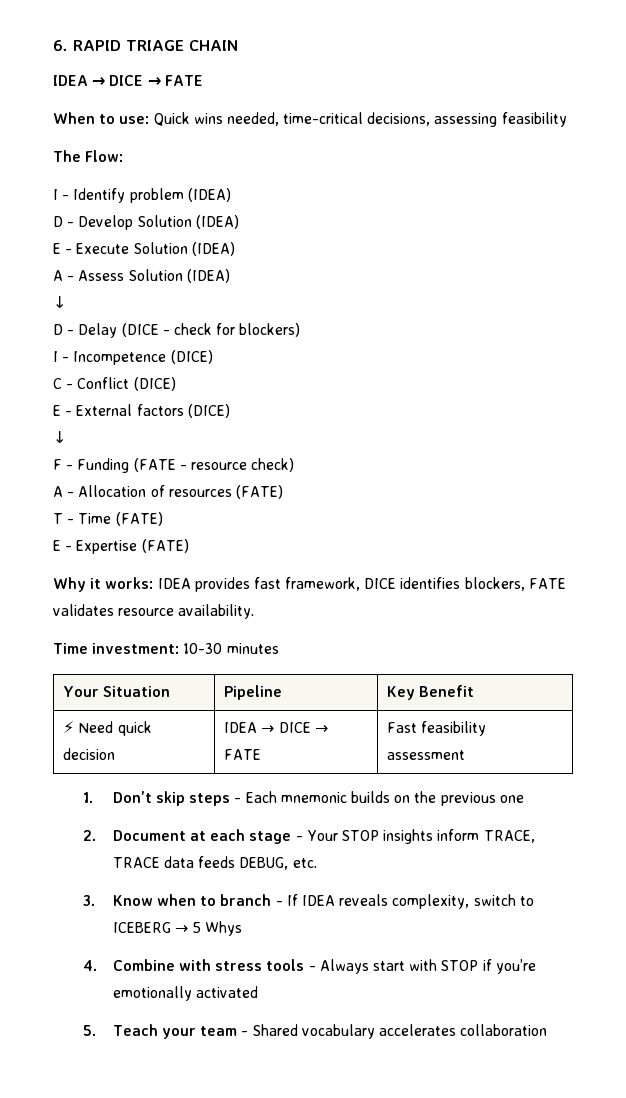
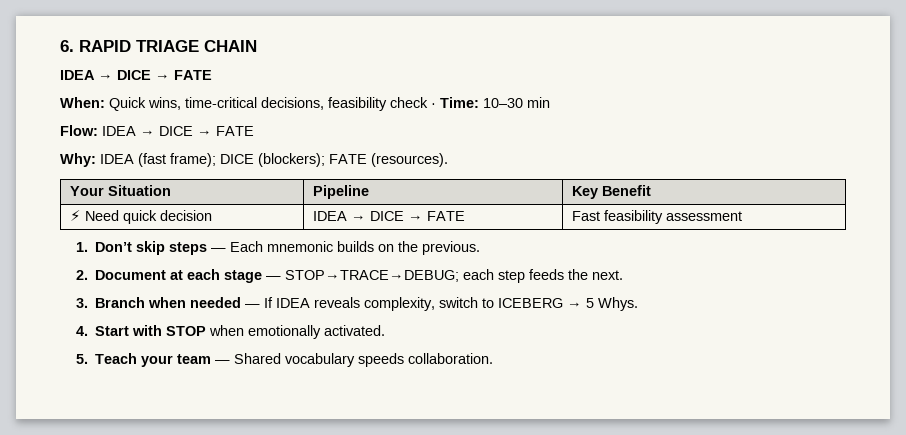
[53,112,279,126] When to use: Quick wins needed, -> [60,97,181,111] When: Quick wins,
[434,112,567,127] [53,150,124,162] [53,188,231,203] [53,215,239,230] [53,242,235,256] [53,269,230,283] [53,296,66,308] [53,323,301,338] [53,350,213,365] [53,377,176,391] [53,404,230,418] [53,431,66,443] [53,458,295,473] [53,485,283,499] [53,512,163,526] [53,539,189,554] [53,577,566,592] [53,604,255,619] [53,643,279,654] assessing feasibility // The Flow: // I - Identify problem (IDEA) // D - Develop Solution (IDEA) // E - Execute Solution (IDEA) // A - Assess Solution (IDEA) // ↓ // D - Delay (DICE - check for blockers) // I - Incompetence (DICE) // C - Conflict (DICE) // E - External factors (DICE) // ↓ // F - Funding (FATE - resource check) // A - Allocation of resources (FATE) // T - Time (FATE) // E - Expertise (FATE) // Why it works: IDEA provides fast framework, DICE identifies blockers, FATE validates resource availability. // Time investment: 10-30 minutes -> [328,97,550,111] [60,125,254,136] [60,153,448,167] feasibility check · Time: 10–30 min // Flow: IDEA → DICE → FATE // Why: IDEA (fast frame); DICE (blockers); FATE (resources).
[234,798,242,803] - -> [211,248,227,252] —
[440,792,524,806] previous one -> [422,241,481,255] previous.
[295,829,535,844] [112,856,317,870] [82,894,283,906] - Your STOP insights inform TRACE, TRACE data feeds DEBUG, etc. // 3. Know when to branch - -> [266,269,624,283] [76,297,261,308] — STOP→TRACE→DEBUG; each step feeds the next. // 3. Branch when needed —
[205,921,243,936] Whys -> [598,297,639,311] Whys.
[112,959,536,974] [112,986,259,1001] Combine with stress tools - Always start with STOP if you’re emotionally activated -> [95,325,386,339] Start with STOP when emotionally activated.
[241,1031,249,1036] - -> [215,360,231,364] —
[379,1024,548,1036] accelerates collaboration -> [358,353,494,367] speeds collaboration.

